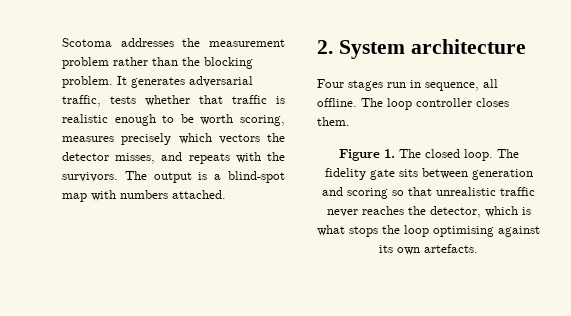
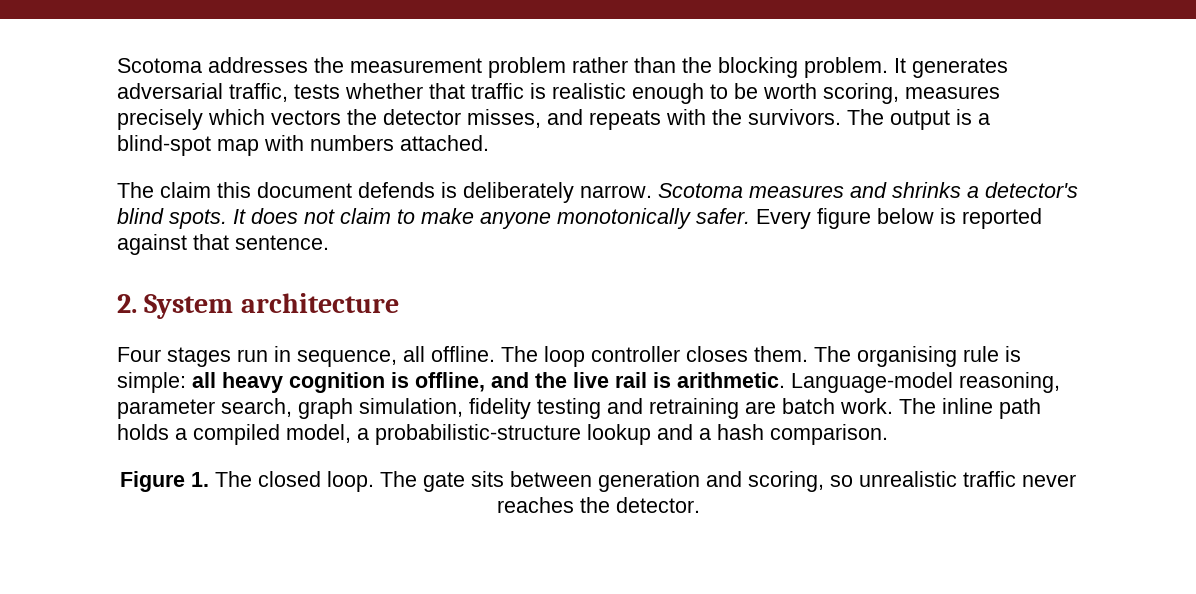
(226, 194) none -> [117,182,1078,203] [117,208,1042,229] [117,234,329,255] // The claim this document defends is deliberately narrow. Scotoma measures and shrinks a detector's blind spots. It does not claim to make anyone monotonically safer. Every figure below is reported against that sentence.
(350, 121) none -> [814,346,1021,367] [117,372,1060,393] [117,398,1041,419] [117,424,888,445] The organising rule is simple: all heavy cognition is offline, and the live rail is arithmetic. Language-model reasoning, parameter search, graph simulation, fidelity testing and retraining are batch work. The inline path holds a compiled model, a probabilistic-structure lookup and a hash comparison.
[324,168,366,180] fidelity -> (417, 479) none
[347,187,432,199] scoring so that -> [748,471,853,492] scoring, so
[429,206,531,218] [317,225,540,237] [379,244,478,255] detector, which is what stops the loop optimising against its own artefacts. -> [615,497,700,513] detector.

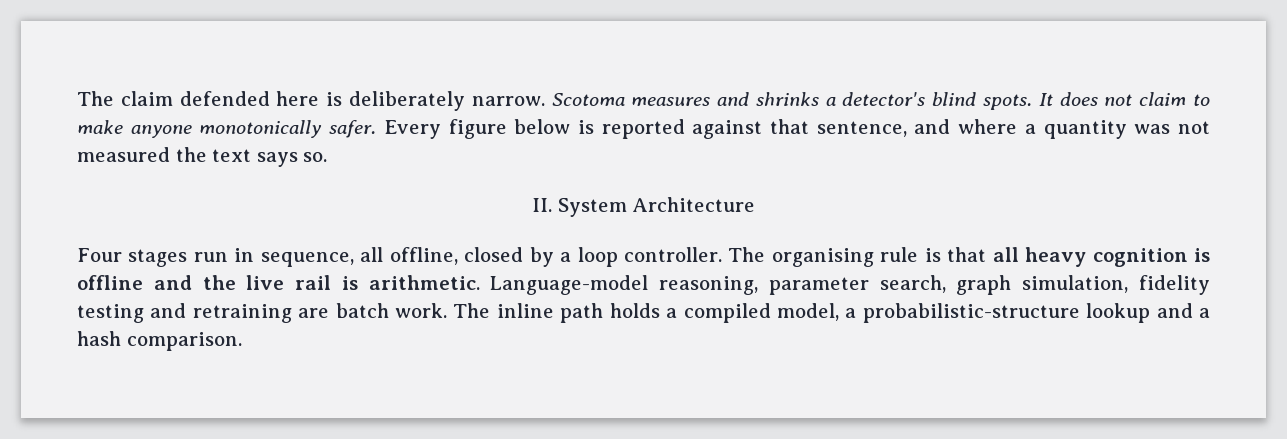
[117,57,1008,78] [117,83,1000,104] [117,109,990,130] [117,135,489,156] [117,182,435,198] Scotoma addresses the measurement problem rather than the blocking problem. It generates adversarial traffic, tests whether that traffic is realistic enough to be worth scoring, measures precisely which vectors the detector misses, and repeats with the survivors. The output is a blind-spot map with numbers attached. // The claim this document defends -> [77,91,320,106] The claim defended here
[235,235,329,250] [117,293,399,319] sentence. // 2. System architecture -> [816,119,1211,139] [77,147,328,167] [531,197,756,217] sentence, and where a quantity was not measured the text says so. // II. System Architecture
[431,346,808,367] offline. The loop controller closes them. -> [389,247,722,267] offline, closed by a loop controller.
[117,372,186,393] simple: -> [947,247,987,262] that
[415,372,485,392] offline, -> [77,275,143,290] offline
[120,471,1076,492] [496,497,700,513] // Figure 1. The closed loop. The gate sits between generation and scoring, so unrealistic traffic never reaches the detector. -> (242, 341) none

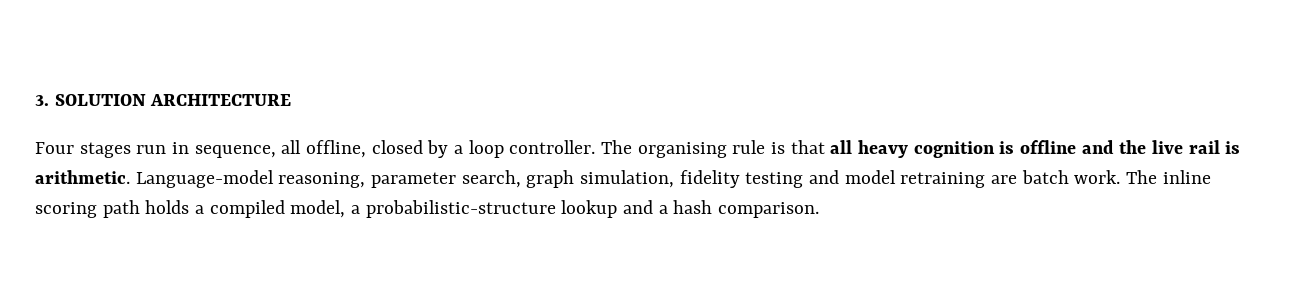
[77,91,1211,111] [77,119,1211,139] [77,147,328,167] [531,197,756,217] The claim defended here is deliberately narrow. Scotoma measures and shrinks a detector's blind spots. It does not claim to make anyone monotonically safer. Every figure below is reported against that sentence, and where a quantity was not measured the text says so. // II. System Architecture -> [35,94,292,106] 3. SOLUTION ARCHITECTURE
(187, 310) none -> [844,170,896,184] model
(554, 310) none -> [35,202,97,218] scoring

